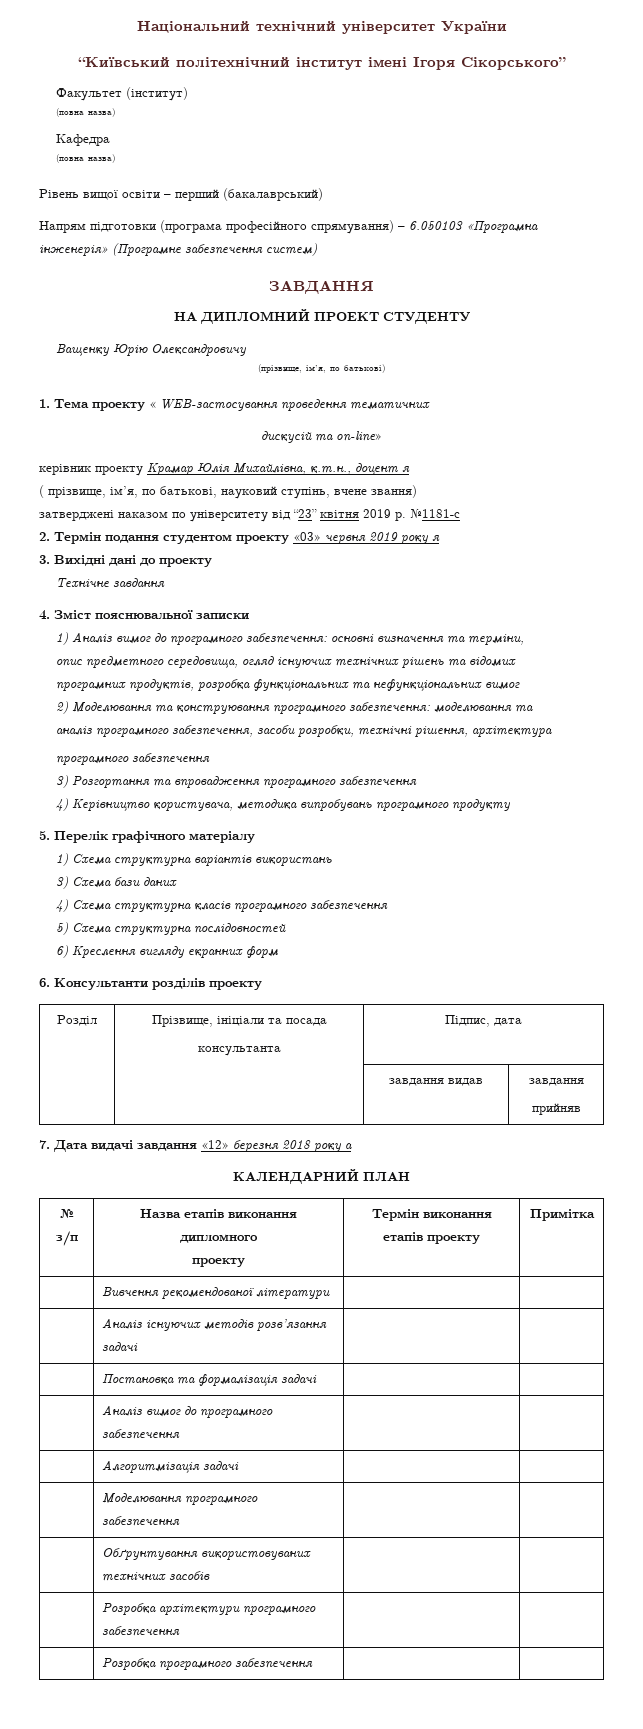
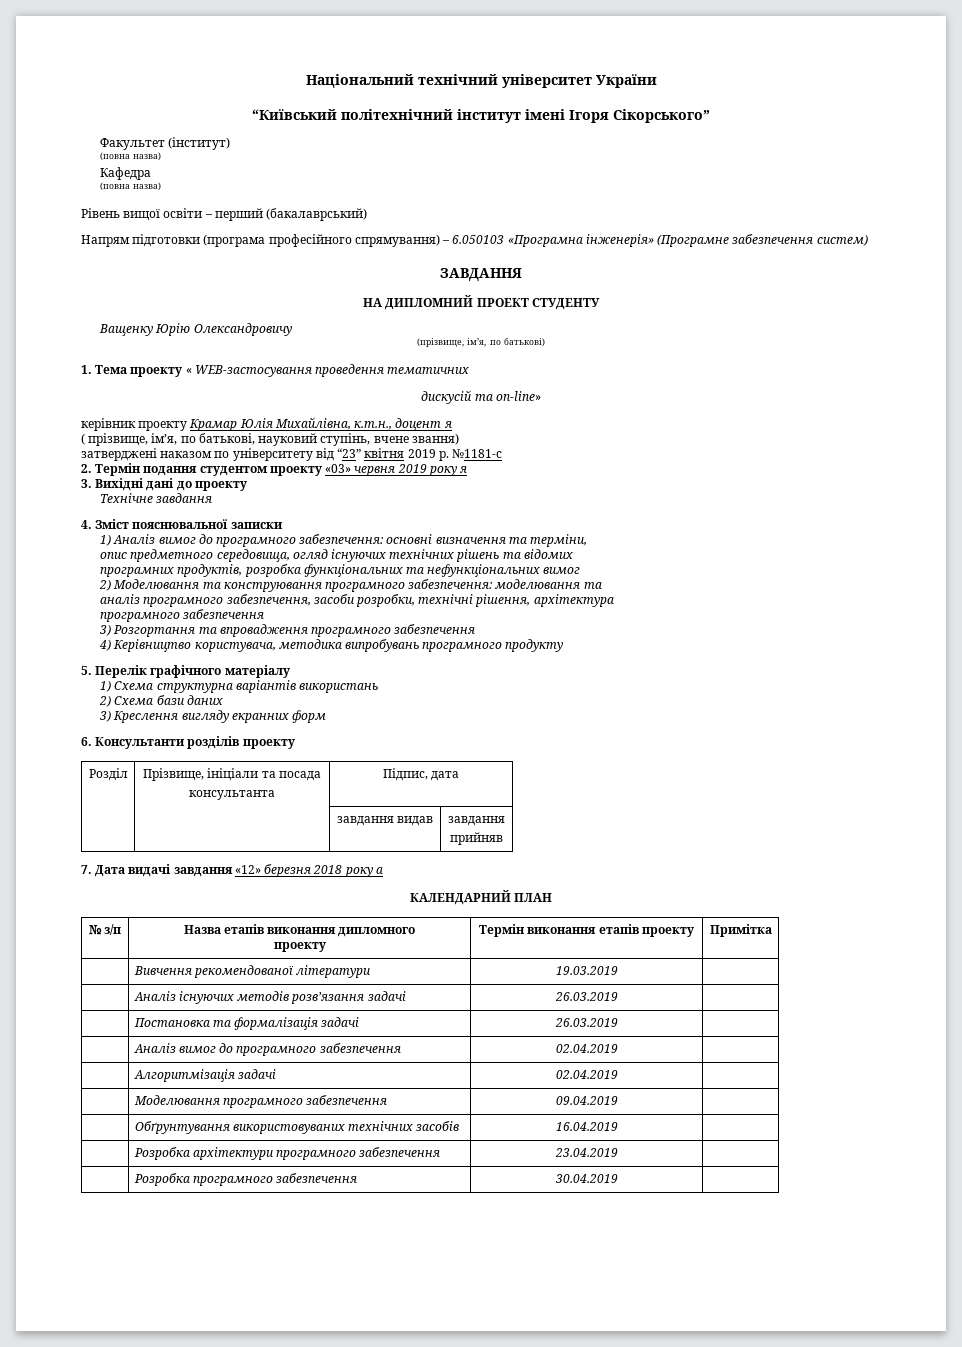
[56,876,69,889] 3) -> [99,695,112,707] 2)
[56,899,389,912] [56,922,287,935] [56,945,69,958] 4) Схема структурна класів програмного забезпечення // 5) Схема структурна послідовностей // 6) -> [99,710,112,722] 3)
(331, 1293) none -> [555,966,618,975] 19.03.2019
(139, 1346) none -> [554,992,618,1001] 26.03.2019
(318, 1378) none -> [554,1018,618,1027] 26.03.2019
(181, 1434) none -> [555,1044,618,1053] 02.04.2019
(240, 1465) none -> [555,1070,618,1079] 02.04.2019
(181, 1521) none -> [555,1096,618,1105] 09.04.2019
(211, 1575) none -> [555,1122,618,1131] 16.04.2019
(181, 1631) none -> [554,1148,618,1157] 23.04.2019
(314, 1663) none -> [554,1174,618,1183] 30.04.2019

